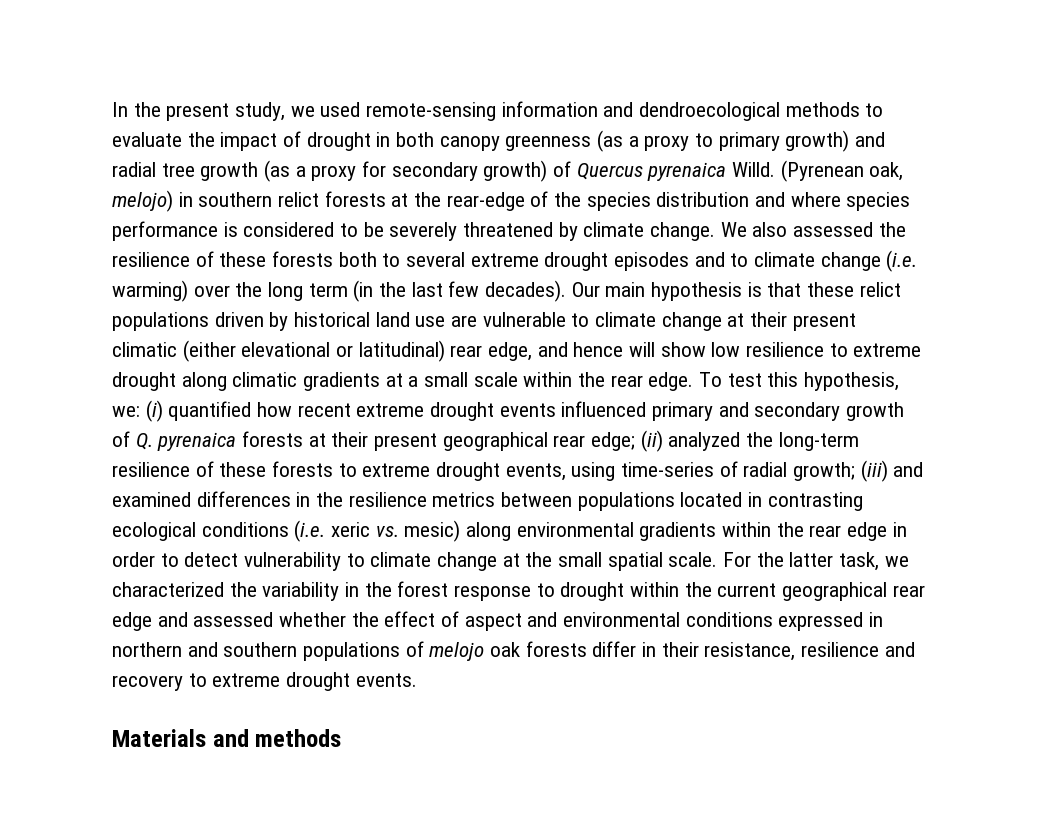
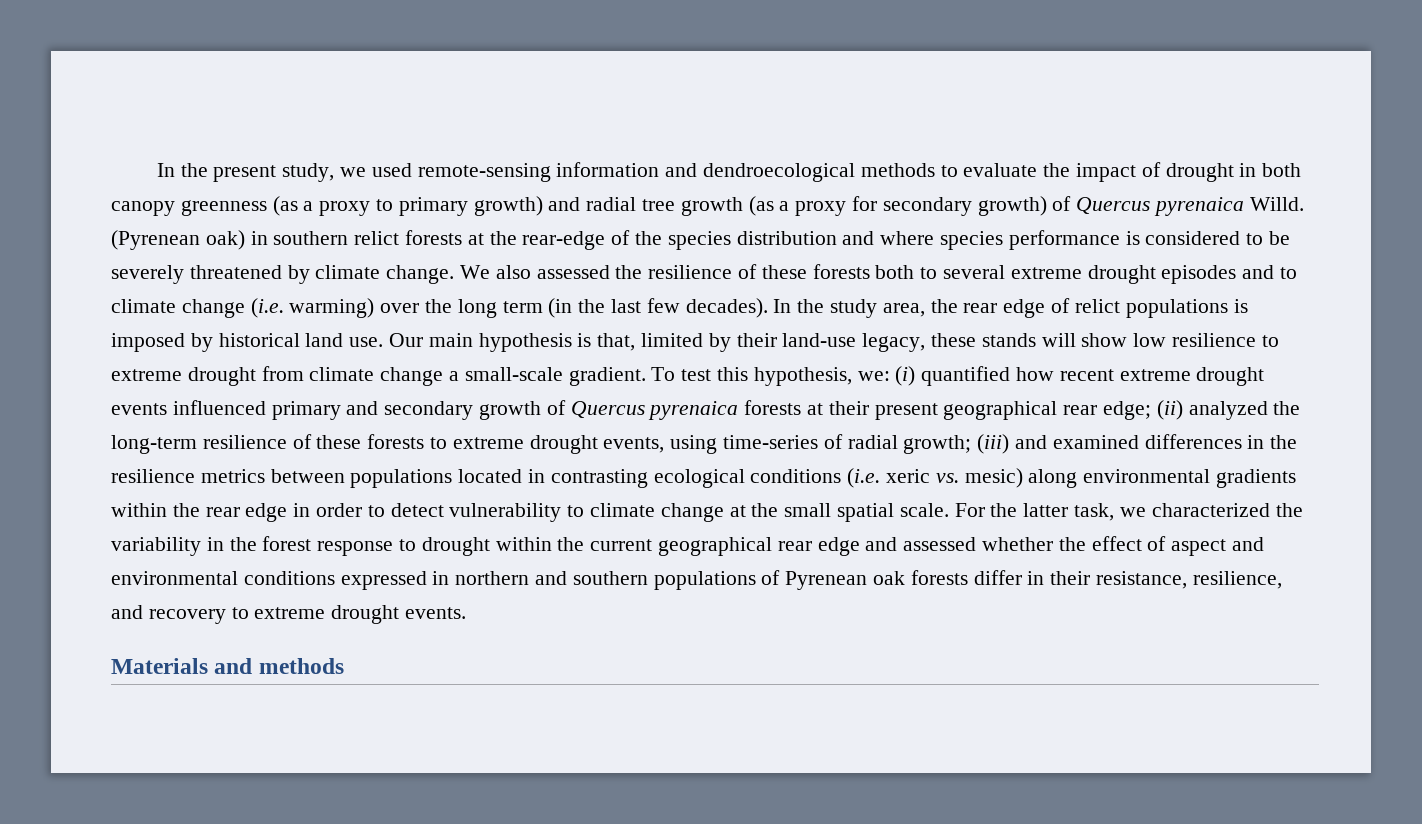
[869,162,904,181] [112,190,173,212] oak, melojo) -> [205,230,245,250] oak)
[571,282,901,301] [112,312,856,331] [112,340,624,362] Our main hypothesis is that these relict populations driven by historical land use are vulnerable to climate change at their present climatic (either elevational or latitudinal) rear edge, and hence -> [773,298,1248,318] [111,333,1036,352] In the study area, the rear edge of relict populations is imposed by historical land use. Our main hypothesis is that, limited by their land-use legacy, these stands
[181,372,694,391] along climatic gradients at a small scale within the rear edge. -> [261,366,646,386] from climate change a small-scale gradient.
[135,433,153,450] Q. -> [570,401,645,418] Quercus
[429,642,485,661] melojo -> [785,571,868,590] Pyrenean
[801,642,880,657] resilience -> [1192,571,1282,589] resilience,

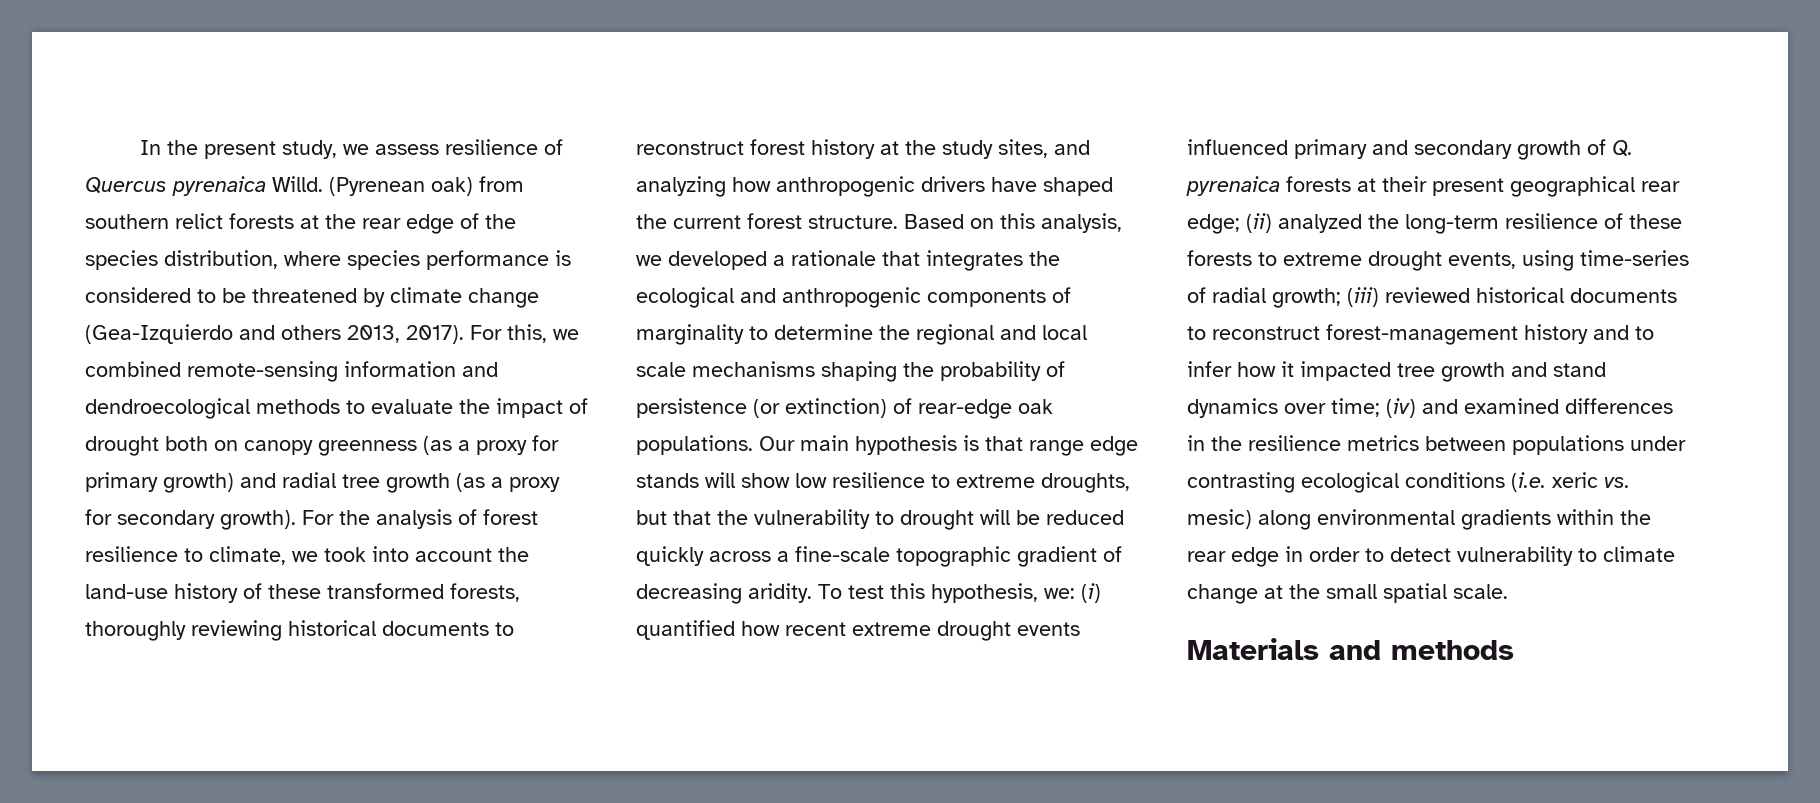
[371,163,412,177] used -> [374,139,563,155] [85,176,524,196] [85,213,516,234] [85,250,571,270] [85,287,539,308] [85,324,579,344] [85,361,181,377] assess resilience of Quercus pyrenaica Willd. (Pyrenean oak) from southern relict forests at the rear edge of the species distribution, where species performance is considered to be threatened by climate change (Gea-Izquierdo and others 2013, 2017). For this, we combined
[1239,163,1302,177] in both -> [165,436,238,451] both on
[376,199,394,211] to -> [532,435,559,451] for
[977,196,1304,216] [111,230,1291,250] [111,264,1298,284] [111,298,1248,318] [111,333,977,352] growth) of Quercus pyrenaica Willd. (Pyrenean oak) in southern relict forests at the rear-edge of the species distribution and where species performance is considered to be severely threatened by climate change. We also assessed the resilience of these forests both to several extreme drought episodes and to climate change (i.e. warming) over the long term (in the last few decades). In the study area, the rear edge of relict populations is imposed by historical land use. Our main hypothesis is that, limited by their land-use legacy, these -> [220,509,538,530] [85,546,529,565] [85,583,520,603] [85,620,514,641] [636,139,1090,159] [636,176,1113,197] [636,213,1122,233] [636,250,1060,271] [636,287,1071,308] [636,324,1087,345] [636,361,1065,382] [636,398,1053,419] [636,435,1138,456] growth). For the analysis of forest resilience to climate, we took into account the land-use history of these transformed forests, thoroughly reviewing historical documents to reconstruct forest history at the study sites, and analyzing how anthropogenic drivers have shaped the current forest structure. Based on this analysis, we developed a rationale that integrates the ecological and anthropogenic components of marginality to determine the regional and local scale mechanisms shaping the probability of persistence (or extinction) of rear-edge oak populations. Our main hypothesis is that range edge
[187,366,646,386] drought from climate change a small-scale gradient. -> [1041,473,1130,493] [636,509,1124,530] [636,546,1122,567] [636,583,812,604] droughts, but that the vulnerability to drought will be reduced quickly across a fine-scale topographic gradient of decreasing aridity.
[570,401,645,418] Quercus -> [1612,140,1633,157] Q.
(1010, 444) none -> [1385,287,1677,303] [1187,324,1654,345] [1187,361,1606,382] [1187,398,1416,418] reviewed historical documents to reconstruct forest-management history and to infer how it impacted tree growth and stand dynamics over time; (iv)
[458,469,546,483] located in -> [1630,436,1686,451] under
[954,503,1303,521] [111,536,1265,556] [111,570,1282,590] [111,605,467,624] For the latter task, we characterized the variability in the forest response to drought within the current geographical rear edge and assessed whether the effect of aspect and environmental conditions expressed in northern and southern populations of Pyrenean oak forests differ in their resistance, resilience, and recovery to extreme drought events. -> (1508, 591) none

